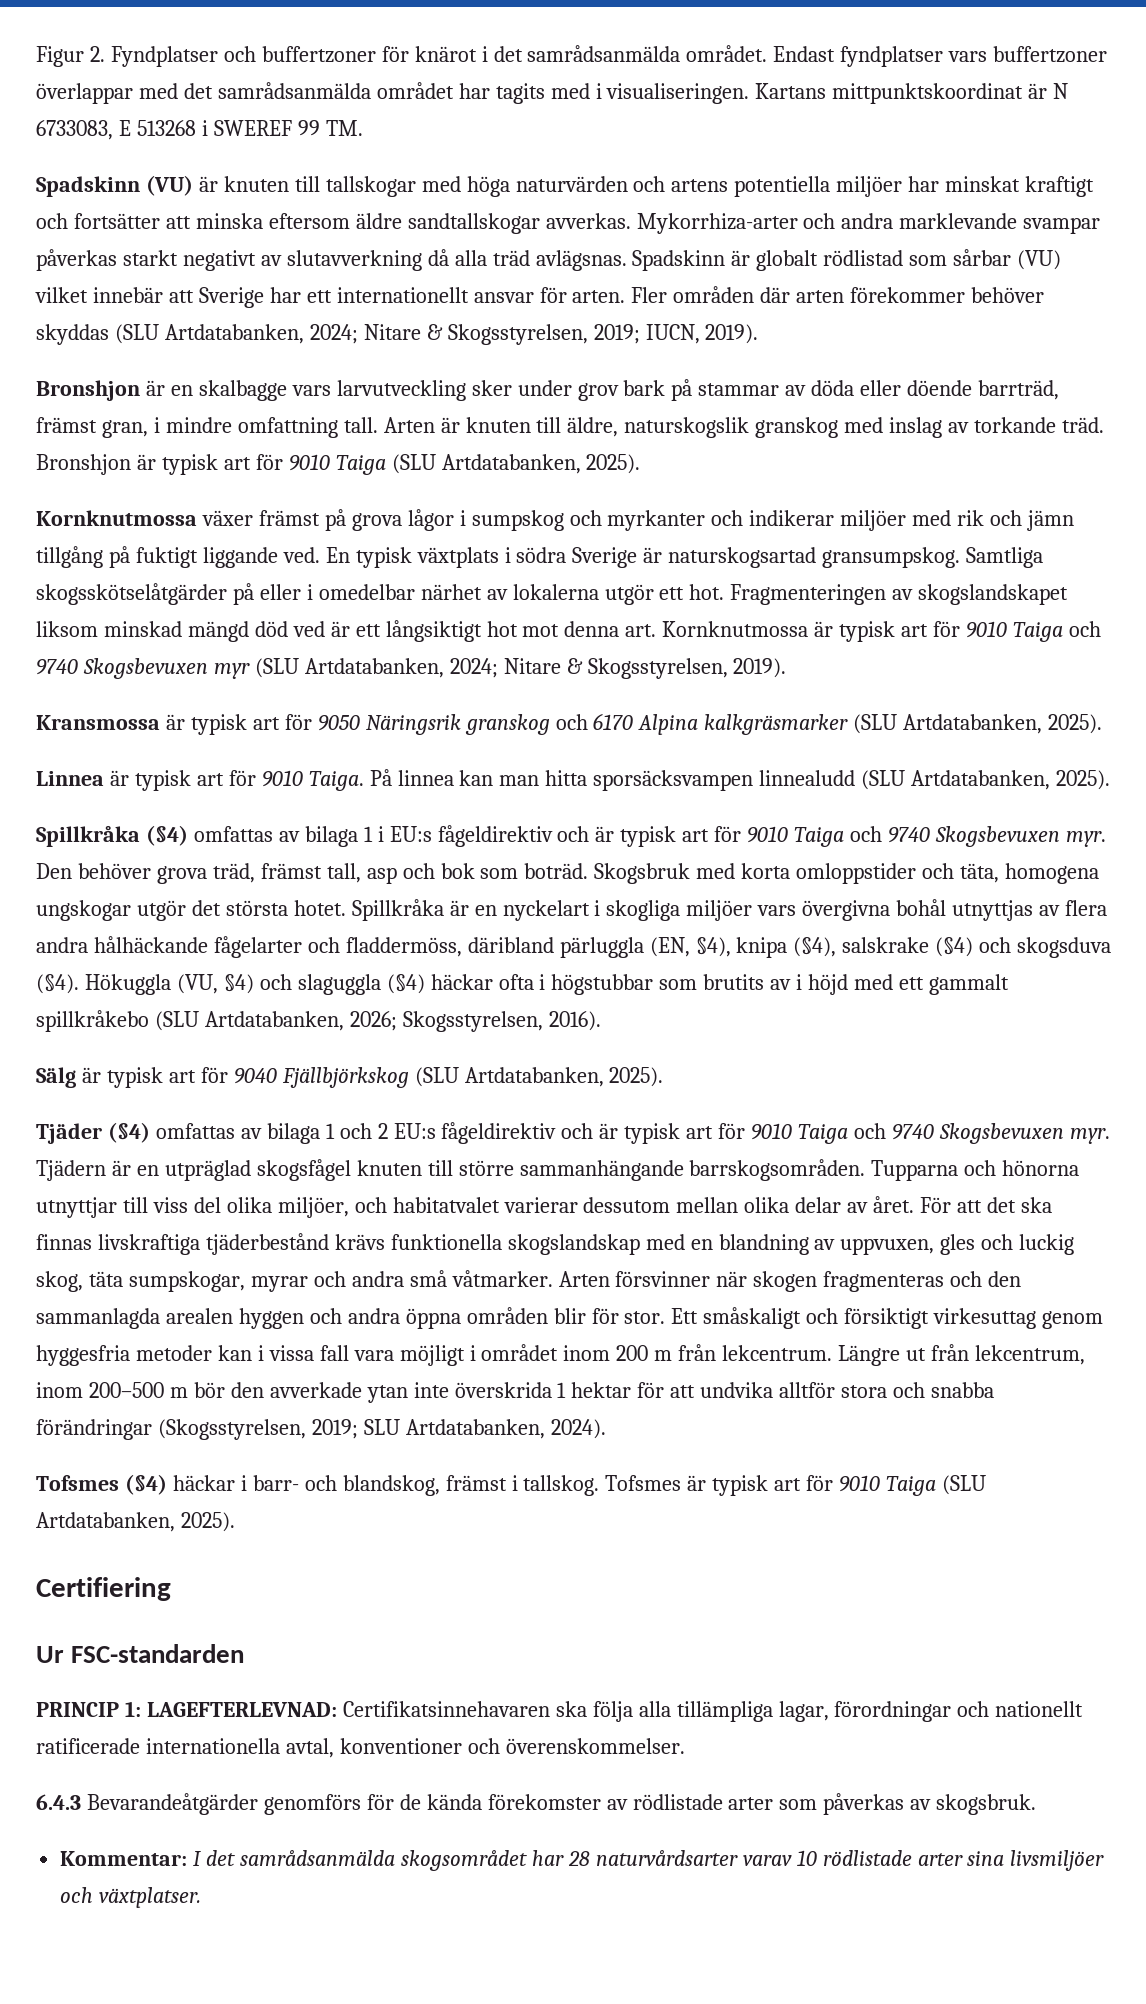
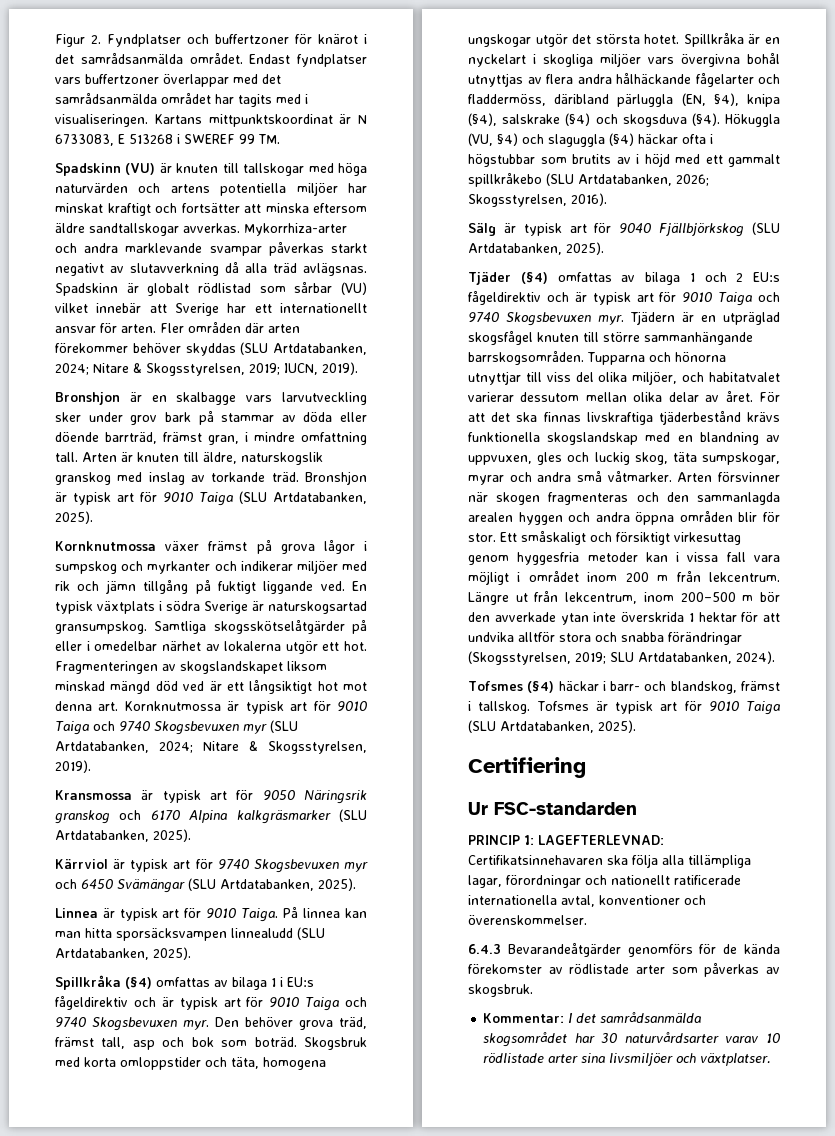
(1103, 724) none -> [55,858,368,873] [55,878,356,893] // Kärrviol är typisk art för 9740 Skogsbevuxen myr och 6450 Svämängar (SLU Artdatabanken, 2025).
[567,1851,590,1866] 28 -> [601,1033,618,1043] 30

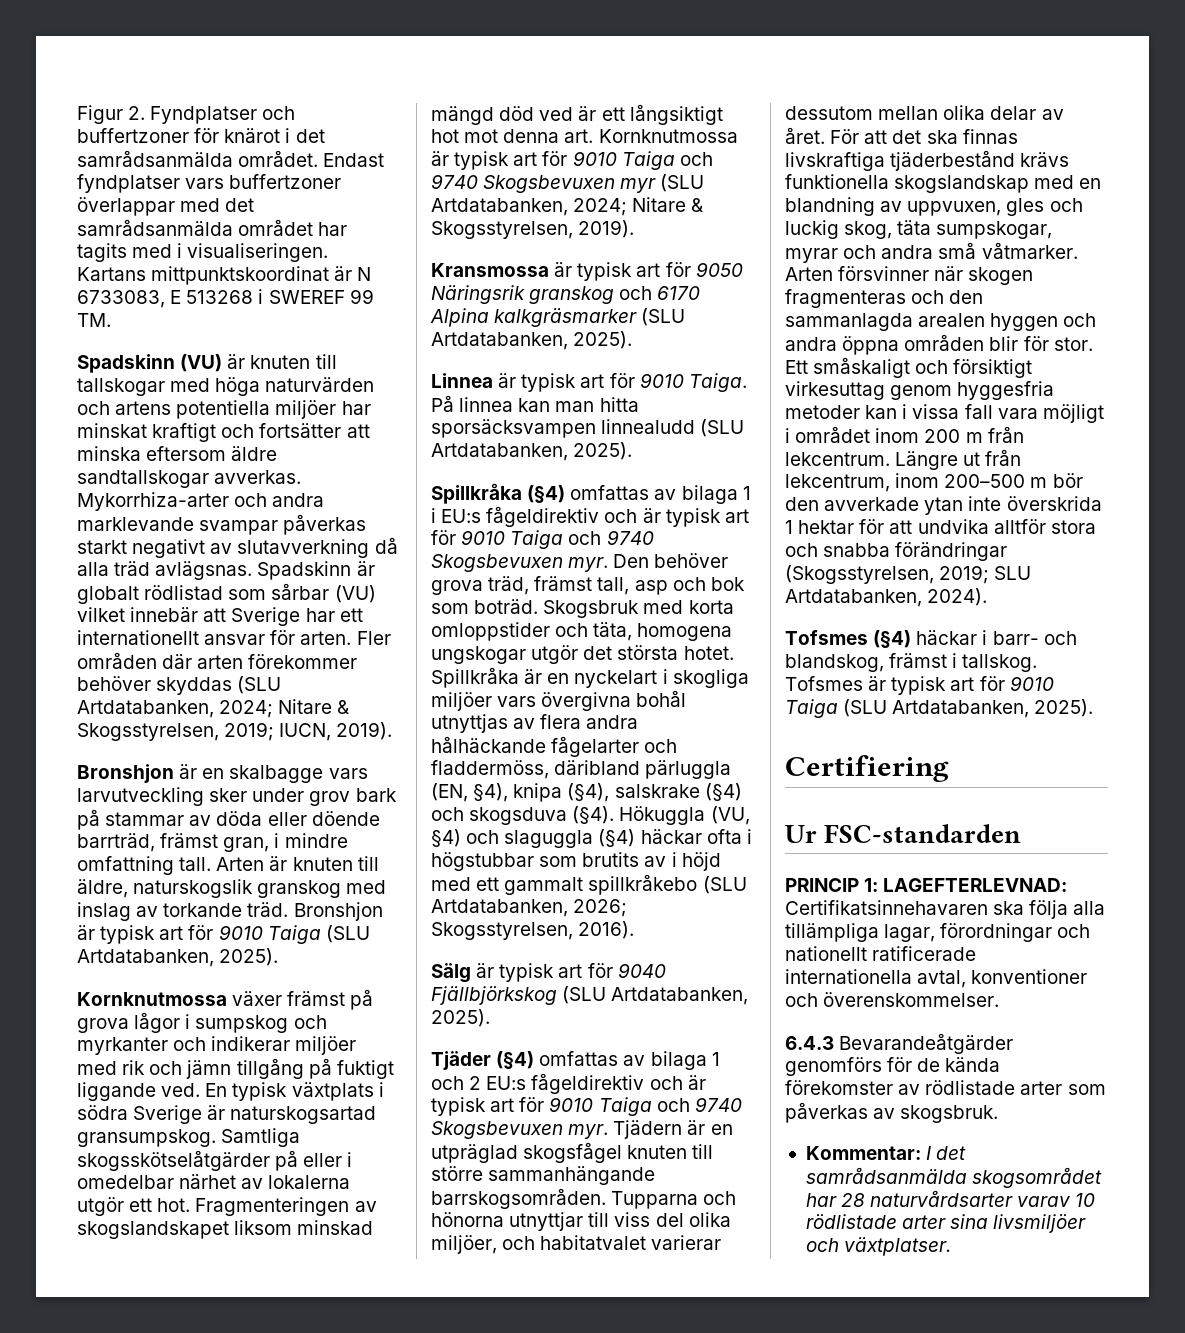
[55,858,368,873] [55,878,356,893] // Kärrviol är typisk art för 9740 Skogsbevuxen myr och 6450 Svämängar (SLU Artdatabanken, 2025). -> (633, 340) none
[601,1033,618,1043] 30 -> [841,1193,866,1207] 28

